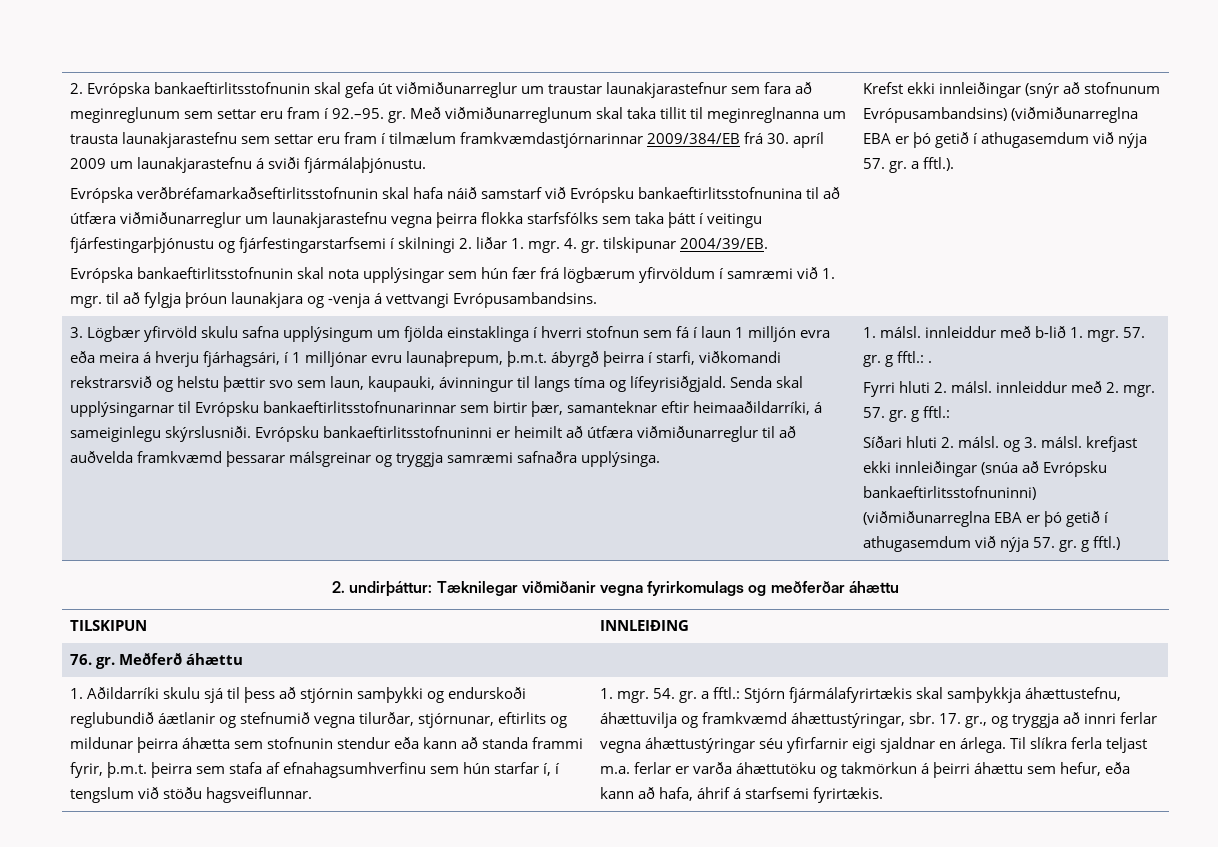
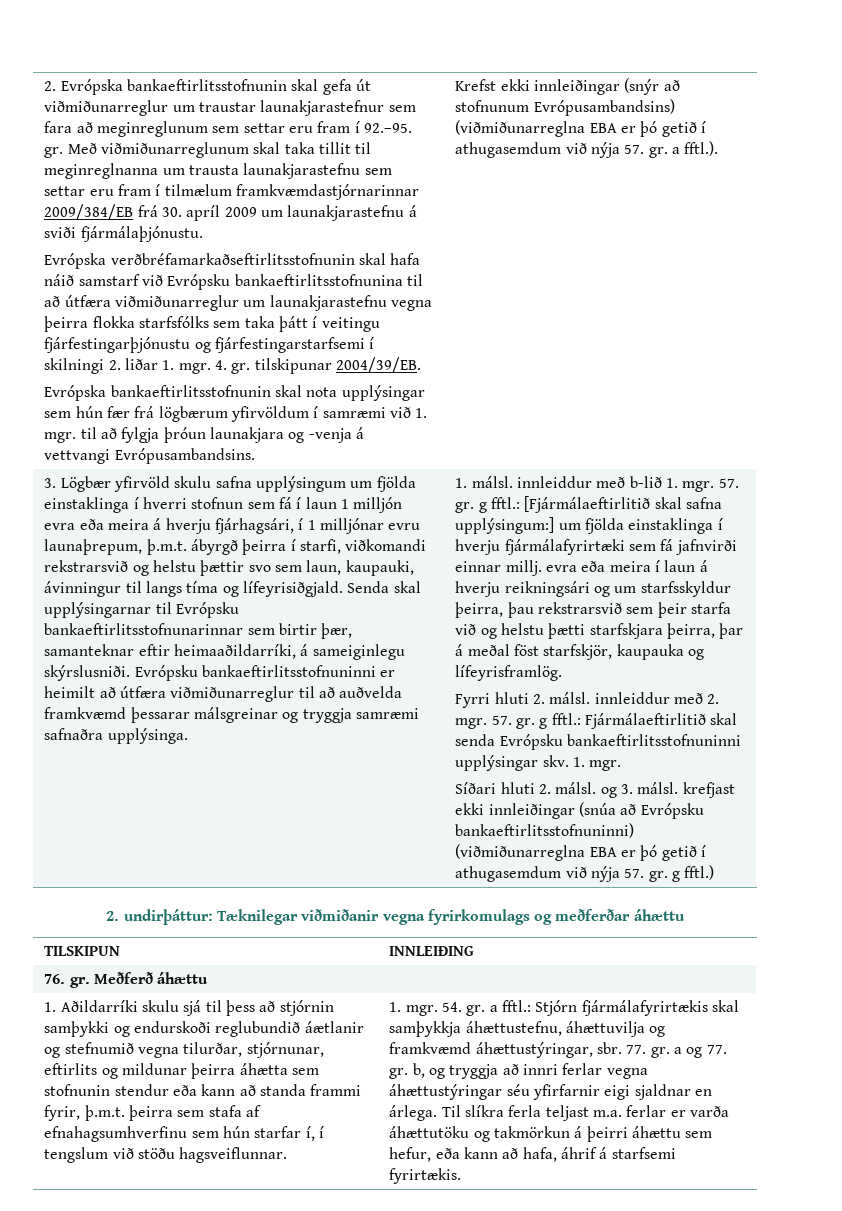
[928,361,933,363] . -> [524,496,723,513] [455,517,723,534] [455,539,737,555] [455,560,708,576] [455,581,731,597] [455,602,732,618] [455,623,744,639] [455,644,705,660] [455,665,563,681] [Fjármálaeftirlitið skal safna upplýsingum:] um fjölda einstaklinga í hverju fjármálafyrirtæki sem fá jafnvirði einnar millj. evra eða meira í laun á hverju reikningsári og um starfsskyldur þeirra, þau rekstrarsvið sem þeir starfa við og helstu þætti starfskjara þeirra, þar á meðal föst starfskjör, kaupauka og lífeyrisframlög.
(951, 412) none -> [585,713,738,729] [455,734,742,750] [455,755,622,771] Fjármálaeftirlitið skal senda Evrópsku bankaeftirlitsstofnuninni upplýsingar skv. 1. mgr.
[939,713,988,728] 17. gr., -> [626,1045,727,1058] [389,1063,425,1079] 77. gr. a og 77. gr. b,

